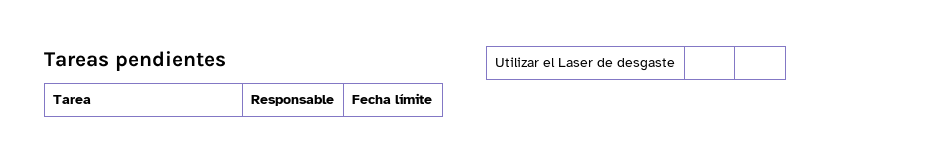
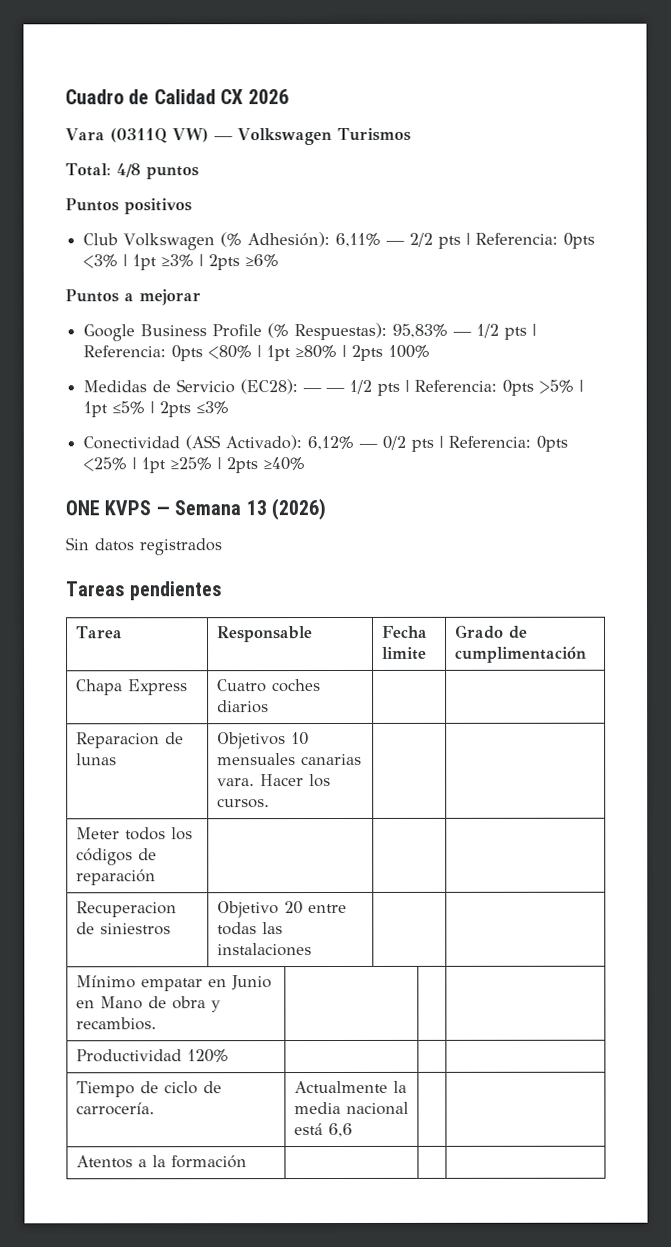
(44, 59) none -> [65,89,289,105] [65,127,411,146] [65,163,199,180] [65,198,192,215] [83,232,596,251] [83,254,280,271] [65,289,201,306] [83,322,537,342] [83,344,431,362] [83,379,584,396] [83,401,230,418] [83,435,569,452] [83,457,306,474] [65,498,326,521] [65,537,222,556] Cuadro de Calidad CX 2026 // Vara (0311Q VW) — Volkswagen Turismos // Total: 4/8 puntos // Puntos positivos // Club Volkswagen (% Adhesión): 6,11% — 2/2 pts | Referencia: 0pts <3% | 1pt ≥3% | 2pts ≥6% // Puntos a mejorar // Google Business Profile (% Respuestas): 95,83% — 1/2 pts | Referencia: 0pts <80% | 1pt ≥80% | 2pts 100% // Medidas de Servicio (EC28): — — 1/2 pts | Referencia: 0pts >5% | 1pt ≤5% | 2pts ≤3% // Conectividad (ASS Activado): 6,12% — 0/2 pts | Referencia: 0pts <25% | 1pt ≥25% | 2pts ≥40% // ONE KVPS — Semana 13 (2026) // Sin datos registrados //
[394,93,432,104] [494,57,675,71] límite // Utilizar el Laser de desgaste -> [381,646,427,660] [454,624,528,639] [454,646,587,663] [75,679,188,696] [216,679,321,693] [216,700,269,714] [75,732,184,749] [75,753,117,766] [216,732,309,750] [216,753,362,766] [216,774,331,788] [216,798,270,809] [75,827,193,841] [75,848,157,866] [75,869,156,886] [75,901,177,918] [75,922,171,936] [216,901,347,919] [216,922,283,936] [216,943,312,957] [75,975,272,992] [75,996,221,1013] [75,1017,157,1031] [75,1049,229,1063] [75,1081,222,1098] [75,1102,155,1116] [293,1080,407,1094] [293,1101,409,1115] [293,1122,353,1138] [75,1155,247,1169] limite | Grado de cumplimentación // Chapa Express | Cuatro coches diarios | | // Reparacion de lunas | Objetivos 10 mensuales canarias vara. Hacer los cursos. | | // Meter todos los códigos de reparación | | | // Recuperacion de siniestros | Objetivo 20 entre todas las instalaciones | | // Mínimo empatar en Junio en Mano de obra y recambios. | | | // Productividad 120% | | | // Tiempo de ciclo de carrocería. | Actualmente la media nacional está 6,6 | | // Atentos a la formación |

